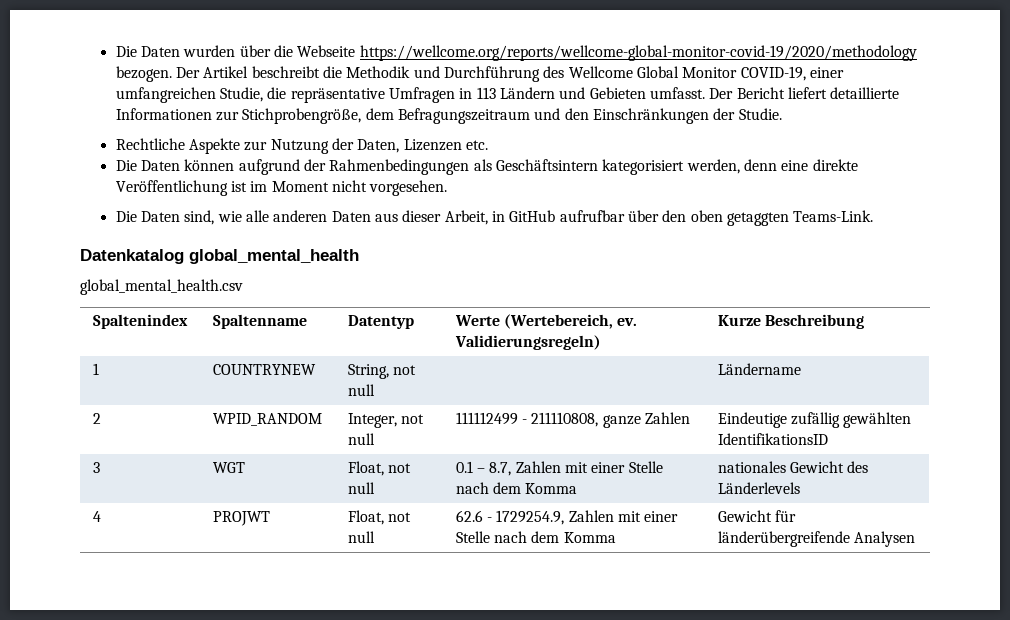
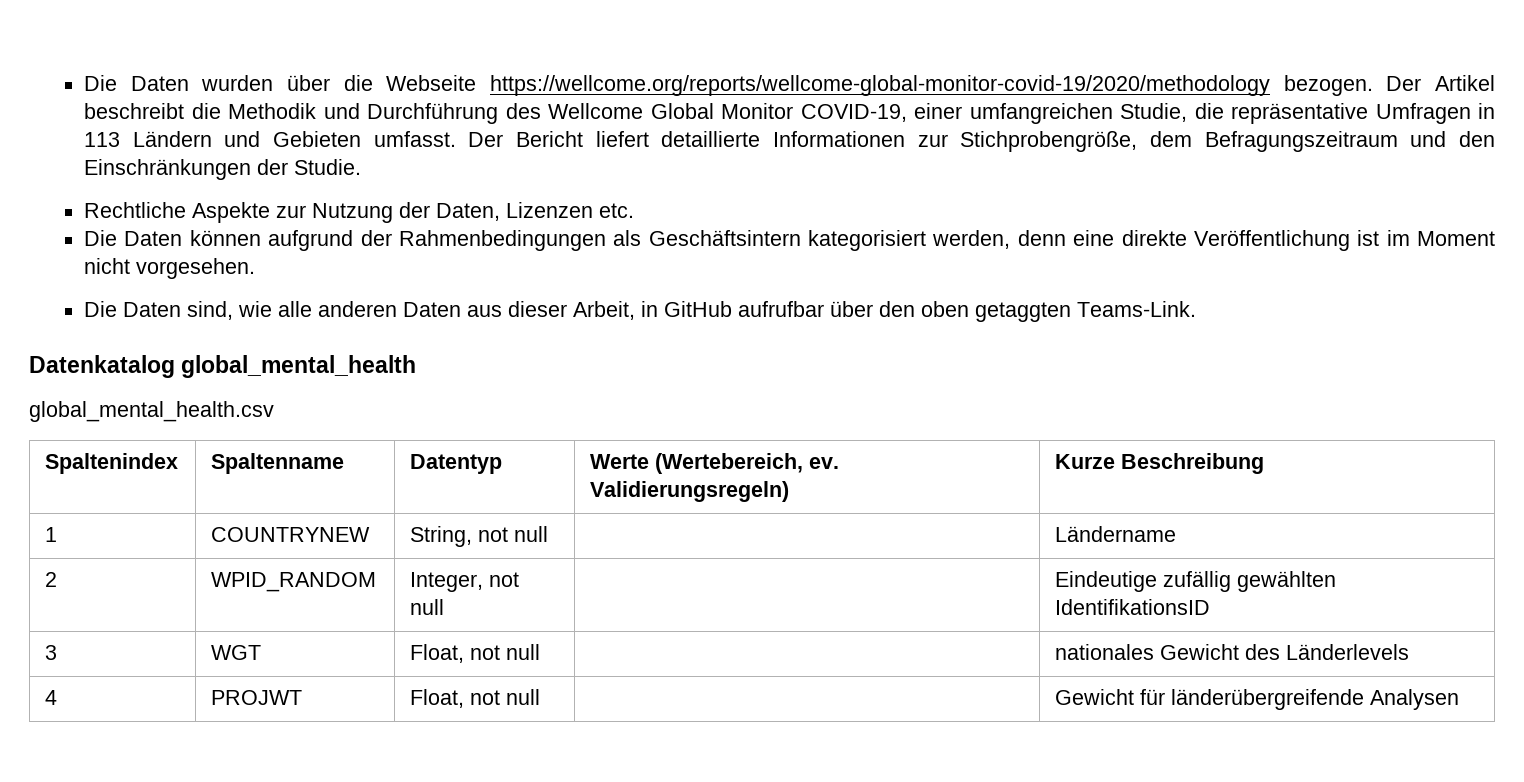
[455,412,691,428] 111112499 - 211110808, ganze Zahlen -> (445, 607) none
[455,461,663,476] [455,482,578,494] 0.1 – 8.7, Zahlen mit einer Stelle nach dem Komma -> (541, 652) none
[455,510,679,525] [455,531,616,543] 62.6 - 1729254.9, Zahlen mit einer Stelle nach dem Komma -> (541, 697) none

